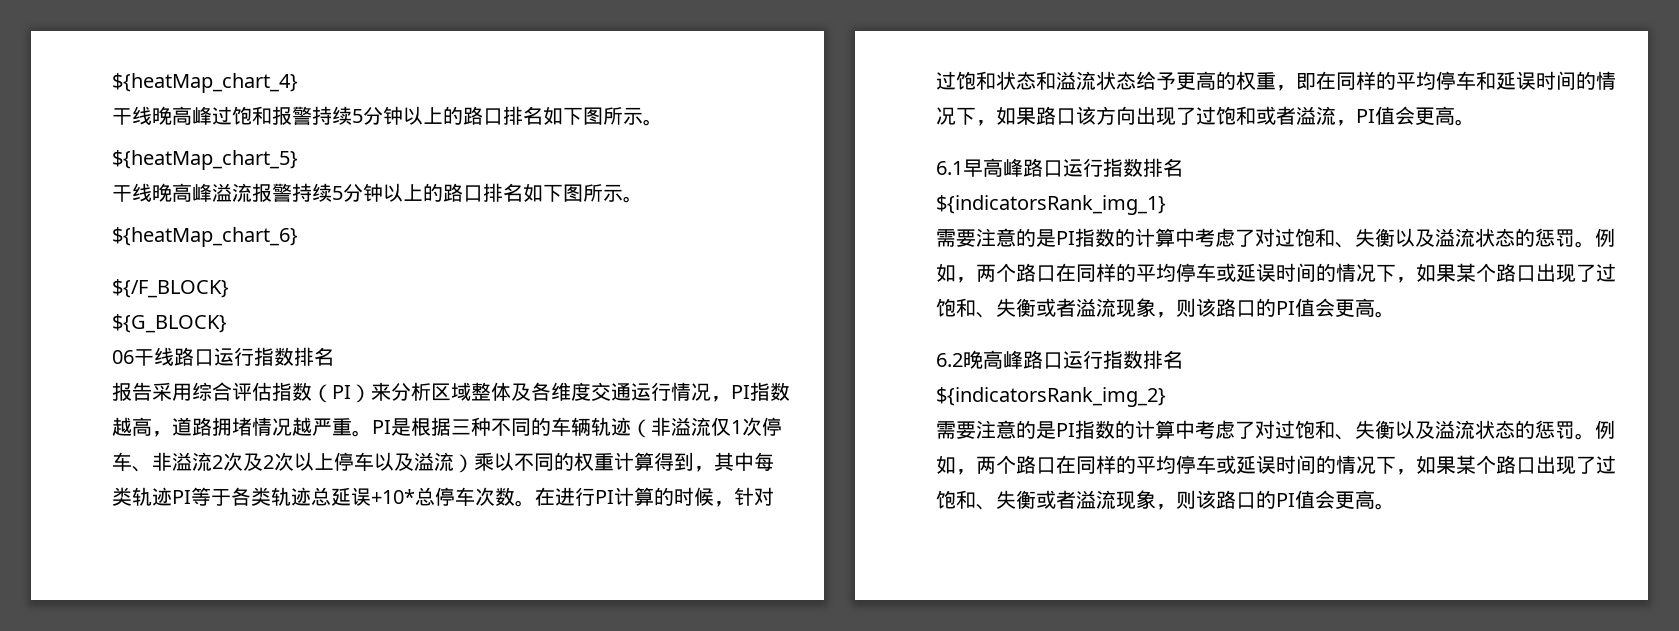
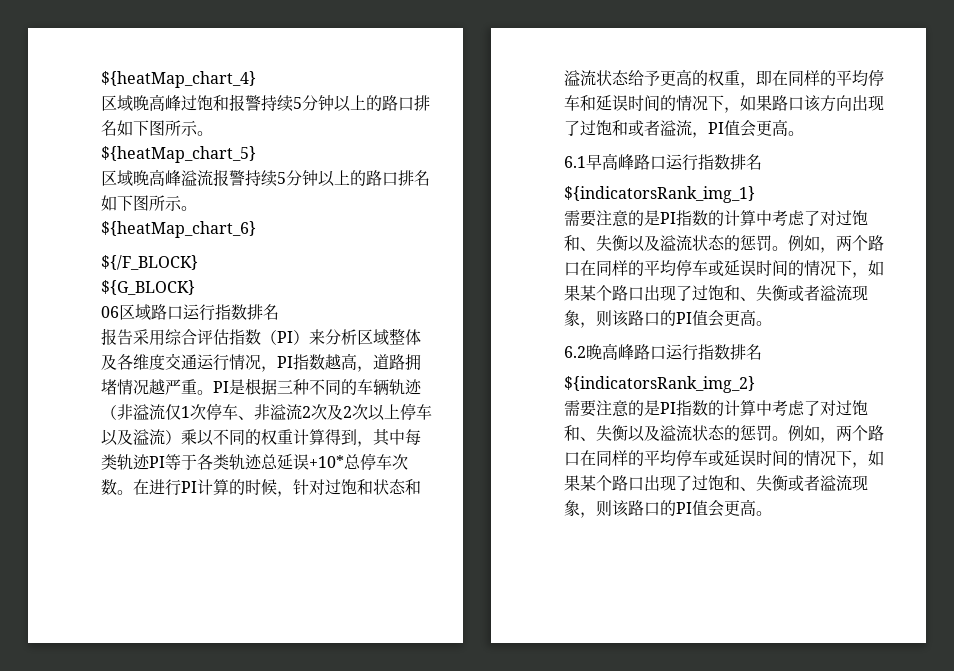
[112,106,152,125] 干线 -> [101,95,133,111] 区域
[112,183,152,202] 干线 -> [101,170,133,186] 区域
[134,347,174,366] 干线 -> [119,304,151,320] 区域

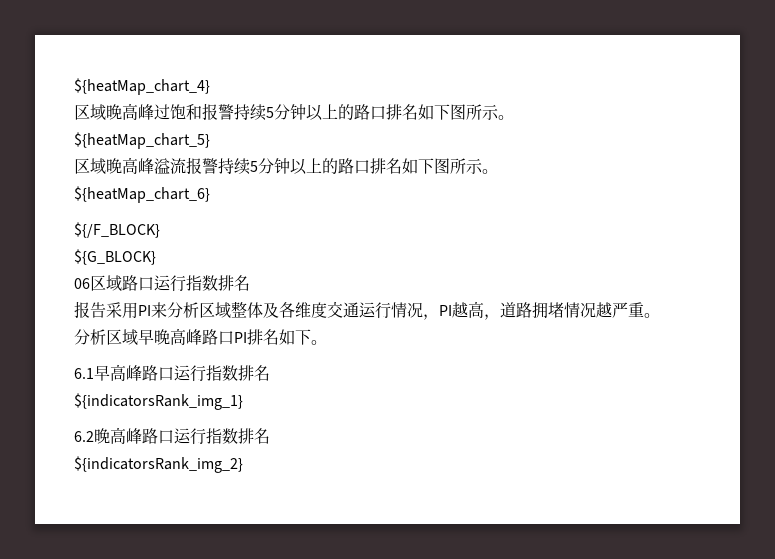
[165,329,309,345] 综合评估指数（PI） -> [138,305,151,316] PI
[293,354,325,370] 指数 -> (452, 310) none
[213,378,422,396] [101,403,432,421] [101,429,421,447] [101,453,408,470] [101,479,421,497] [564,69,884,88] [564,95,884,113] [564,119,788,138] PI是根据三种不同的车辆轨迹（非溢流仅1次停车、非溢流2次及2次以上停车以及溢流）乘以不同的权重计算得到，其中每类轨迹PI等于各类轨迹总延误+10*总停车次数。在进行PI计算的时候，针对过饱和状态和溢流状态给予更高的权重，即在同样的平均停车和延误时间的情况下，如果路口该方向出现了过饱和或者溢流，PI值会更高 -> [74,328,311,345] 分析区域早晚高峰路口PI排名如下
[564,210,868,227] [564,235,884,253] [564,259,884,278] [564,285,868,302] [564,309,772,328] // 需要注意的是PI指数的计算中考虑了对过饱和、失衡以及溢流状态的惩罚。例如，两个路口在同样的平均停车或延误时间的情况下，如果某个路口出现了过饱和、失衡或者溢流现象，则该路口的PI值会更高。 -> (243, 401) none
[564,400,868,417] [564,425,884,443] [564,449,884,468] [564,475,868,492] [564,499,772,518] // 需要注意的是PI指数的计算中考虑了对过饱和、失衡以及溢流状态的惩罚。例如，两个路口在同样的平均停车或延误时间的情况下，如果某个路口出现了过饱和、失衡或者溢流现象，则该路口的PI值会更高。 -> (243, 464) none

